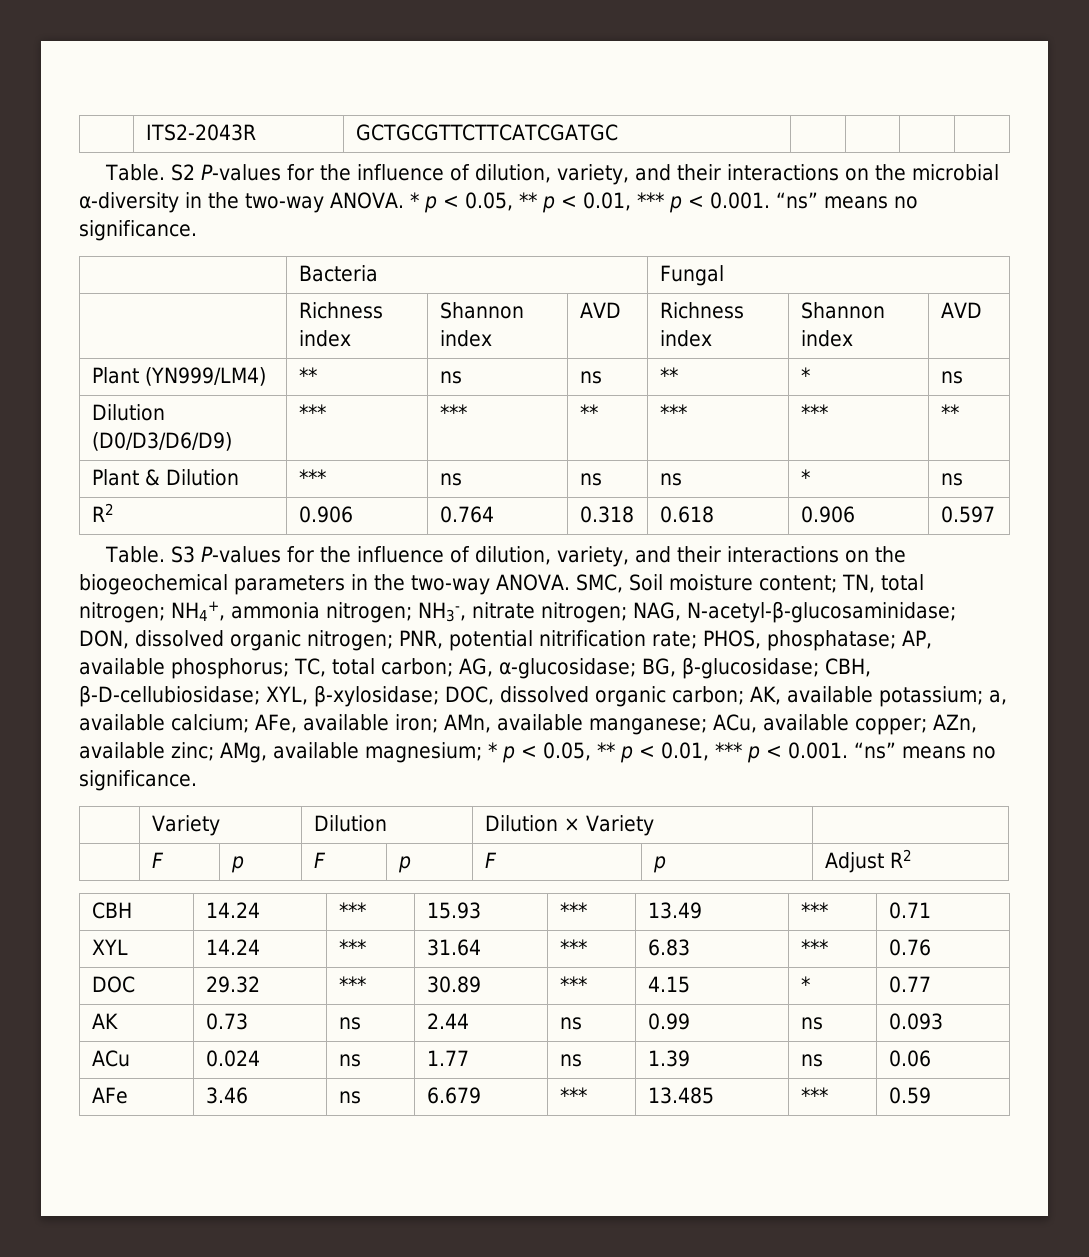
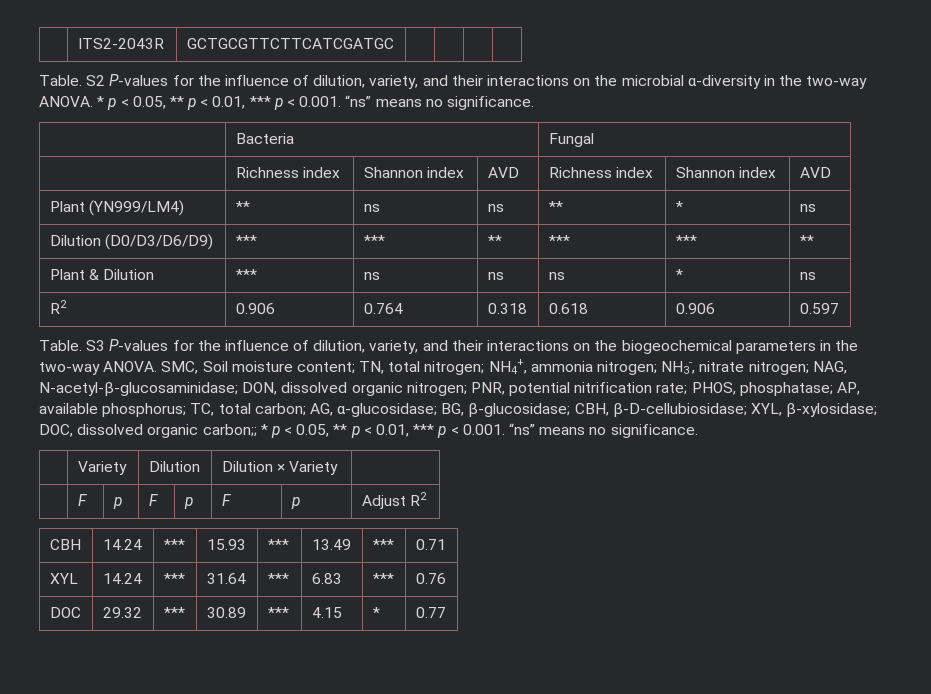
[672,686,1007,707] [79,714,977,735] [79,742,482,763] carbon; AK, available potassium; a, available calcium; AFe, available iron; AMn, available manganese; ACu, available copper; AZn, available zinc; AMg, available magnesium; -> [202,424,257,437] carbon;;
[91,1013,118,1029] [205,1013,248,1030] [338,1017,361,1030] [426,1013,469,1029] [559,1017,582,1030] [647,1013,690,1030] [800,1017,823,1030] [888,1013,943,1030] [91,1050,130,1067] [205,1050,260,1067] [338,1054,361,1067] [426,1050,469,1066] [559,1054,582,1067] [647,1050,690,1067] [800,1054,823,1067] [888,1050,931,1067] [91,1087,128,1104] [205,1087,248,1104] [338,1091,361,1104] [426,1087,481,1104] [559,1087,587,1103] [647,1087,714,1104] [800,1087,828,1103] [888,1087,931,1104] // AK | 0.73 | ns | 2.44 | ns | 0.99 | ns | 0.093 // ACu | 0.024 | ns | 1.77 | ns | 1.39 | ns | 0.06 // AFe | 3.46 | ns | 6.679 | *** | 13.485 | *** | 0.59 -> (446, 612) none

